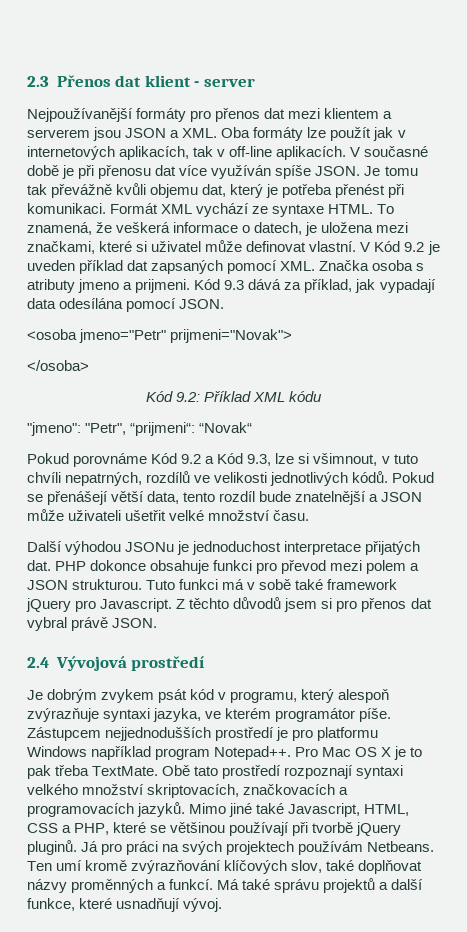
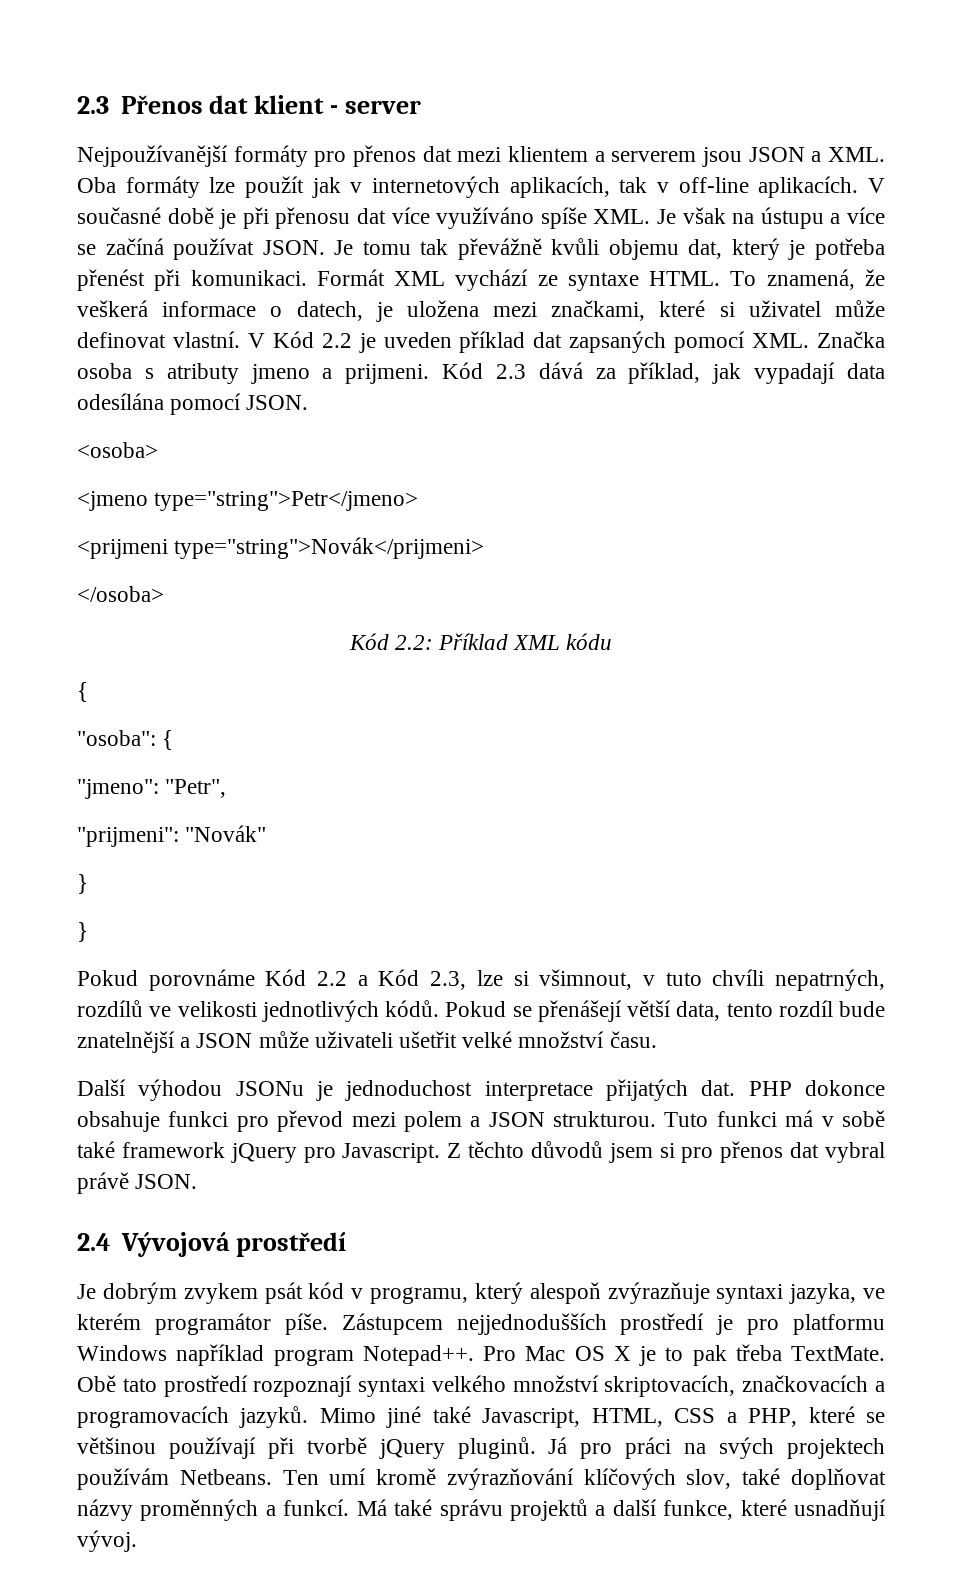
[211,165,312,179] využíván spíše -> [436,207,886,229] [77,238,255,260] využíváno spíše XML. Je však na ústupu a více se začíná používat
[404,242,425,252] 9.2 -> [321,333,352,348] 2.2
[224,280,245,290] 9.3 -> [495,364,526,379] 2.3
[27,329,293,343] <osoba jmeno="Petr" prijmeni="Novak"> -> [77,442,158,458] [77,491,419,511] [77,537,485,559] <osoba> // <jmeno type="string">Petr</jmeno> // <prijmeni type="string">Novák</prijmeni>
[175,392,200,402] 9.2: -> [394,635,433,650] 2.2:
(323, 396) none -> [77,682,88,702] [77,730,174,750] // { // "osoba": {
[130,422,253,436] “prijmeni“: “Novak“ -> [77,825,267,847] [77,874,88,894] [77,922,88,942] // "prijmeni": "Novák" // } // }
[181,454,202,464] 9.2 -> [317,971,348,986] 2.2
[247,454,272,466] 9.3, -> [430,971,467,990] 2.3,

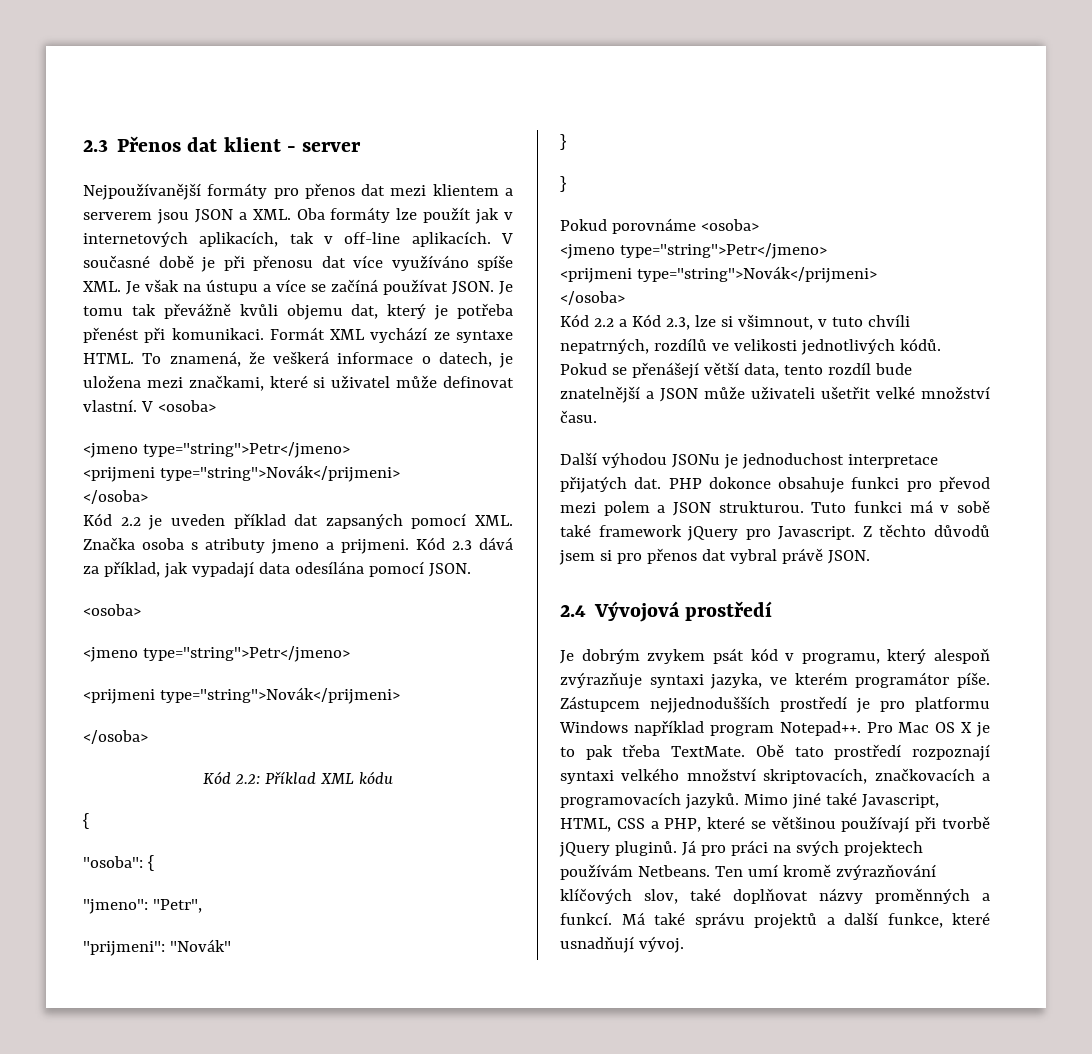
(265, 340) none -> [157,400,216,412] [83,442,350,458] [83,465,400,482] [83,490,148,504] <osoba> // <jmeno type="string">Petr</jmeno> // <prijmeni type="string">Novák</prijmeni> // </osoba> //
(255, 980) none -> [700,219,759,231] [560,243,827,259] [560,266,877,283] [560,291,625,305] <osoba> // <jmeno type="string">Petr</jmeno> // <prijmeni type="string">Novák</prijmeni> // </osoba> //

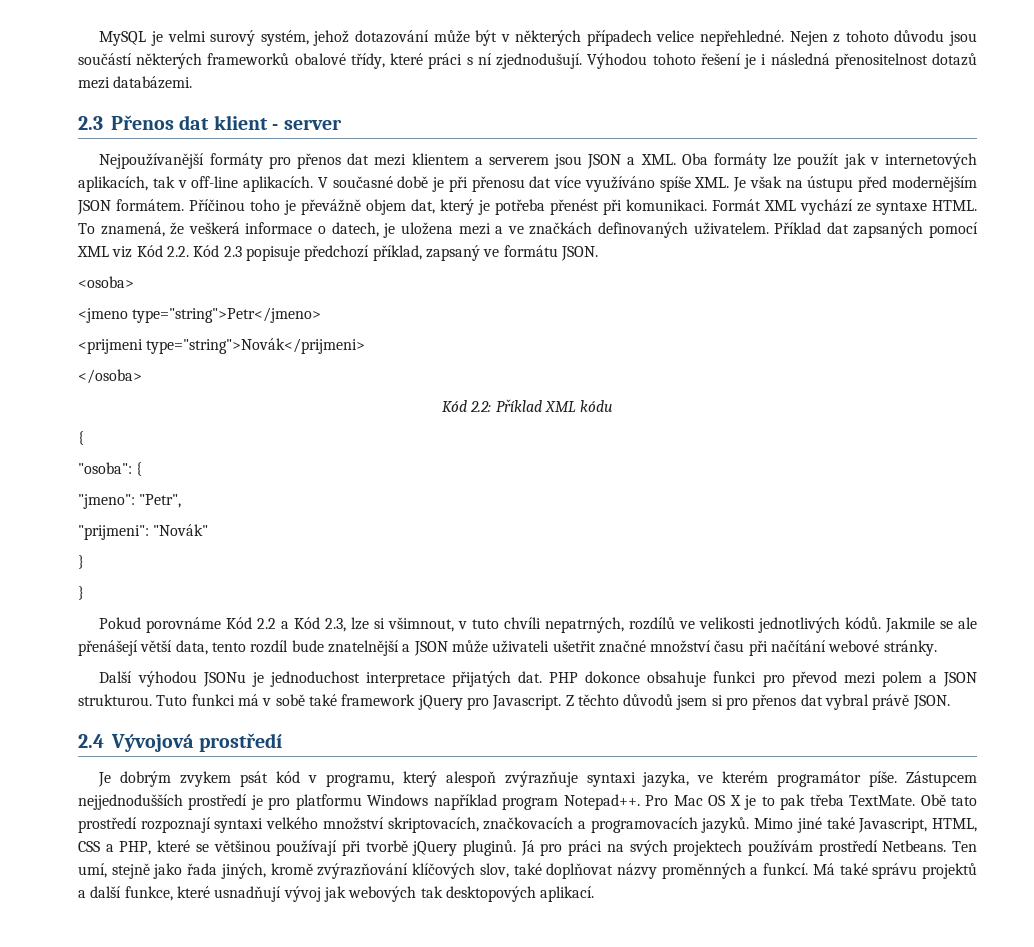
(83, 146) none -> [99,30,977,46] [78,53,978,69] [78,76,193,89] MySQL je velmi surový systém, jehož dotazování může být v některých případech velice nepřehledné. Nejen z tohoto důvodu jsou součástí některých frameworků obalové třídy, které práci s ní zjednodušují. Výhodou tohoto řešení je i následná přenositelnost dotazů mezi databázemi. //
[263,279,513,295] [83,303,343,320] a více se začíná používat JSON. Je tomu tak převážně kvůli objemu -> [858,176,978,192] [77,199,406,215] před modernějším JSON formátem. Příčinou toho je převážně objem
[188,375,515,391] [83,399,216,412] [83,442,350,458] [83,465,400,482] [83,490,148,504] [83,513,513,530] [83,537,513,554] [83,561,424,578] značkami, které si uživatel může definovat vlastní. V <osoba> // <jmeno type="string">Petr</jmeno> // <prijmeni type="string">Novák</prijmeni> // </osoba> // Kód 2.2 je uveden příklad dat zapsaných pomocí XML. Značka osoba s atributy jmeno a prijmeni. Kód 2.3 dává za příklad, jak vypadají data odesílána pomocí -> [495,222,978,238] [77,245,558,261] a ve značkách definovaných uživatelem. Příklad dat zapsaných pomocí XML viz Kód 2.2. Kód 2.3 popisuje předchozí příklad, zapsaný ve formátu
[700,219,759,231] [560,243,827,259] [560,266,877,283] [560,291,625,305] <osoba> // <jmeno type="string">Petr</jmeno> // <prijmeni type="string">Novák</prijmeni> // </osoba> // -> (222, 625) none
[560,363,627,375] Pokud se -> [885,617,978,633] Jakmile se ale
[876,386,990,399] [560,410,597,423] velké množství času. -> [598,640,937,656] značné množství času při načítání webové stránky.
(633, 872) none -> [818,840,878,856] prostředí
[747,864,778,877] umí -> [78,863,266,879] umí, stejně jako řada jiných,
[638,936,684,953] vývoj. -> [283,886,595,902] vývoj jak webových tak desktopových aplikací.

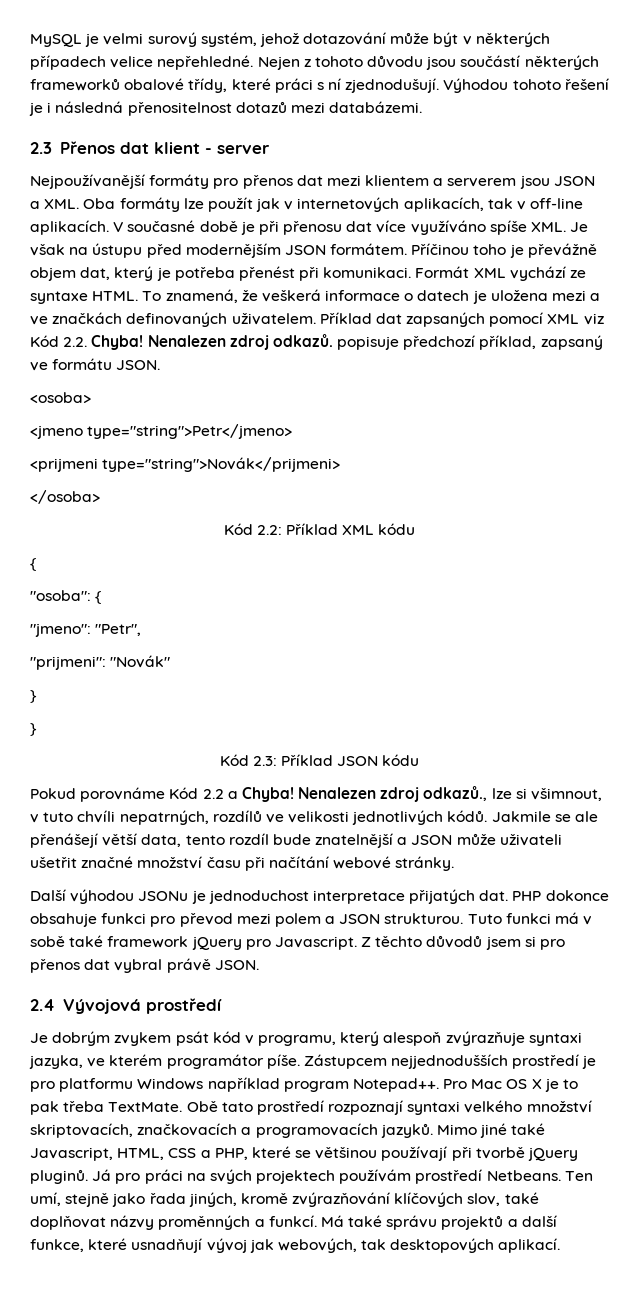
[331,222,379,237] datech, -> [417,290,470,301] datech
[193,245,242,257] Kód 2.3 -> [91,334,333,350] Chyba! Nenalezen zdroj odkazů.
(84, 593) none -> [219,754,420,766] // Kód 2.3: Příklad JSON kódu
[294,617,347,632] Kód 2.3, -> [241,786,488,802] Chyba! Nenalezen zdroj odkazů.,
[348,886,417,902] webových -> [277,1238,357,1253] webových,

